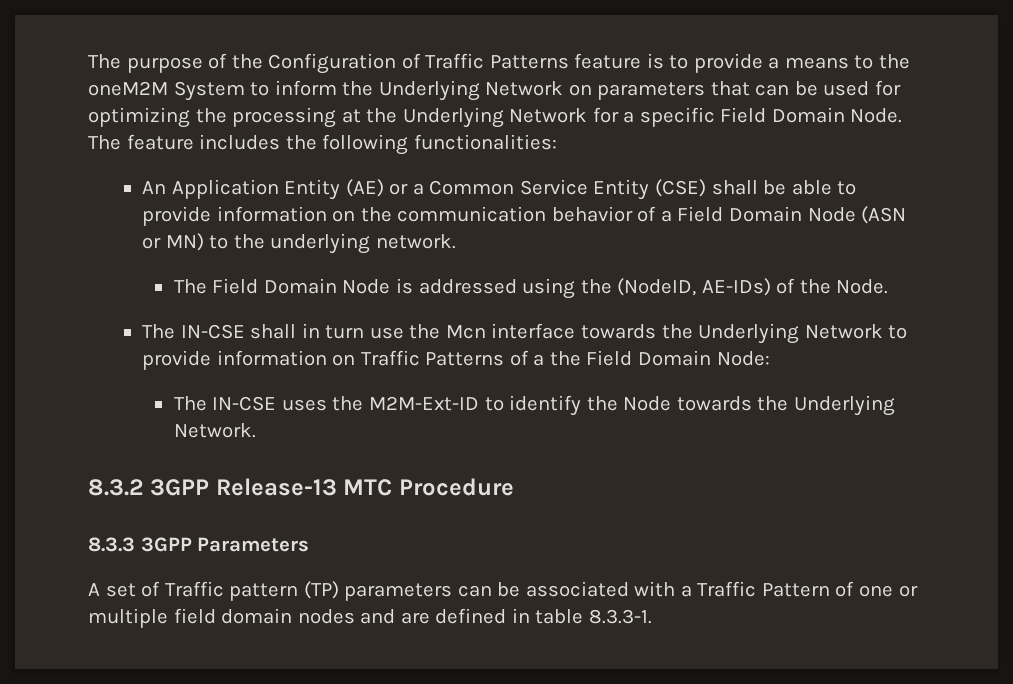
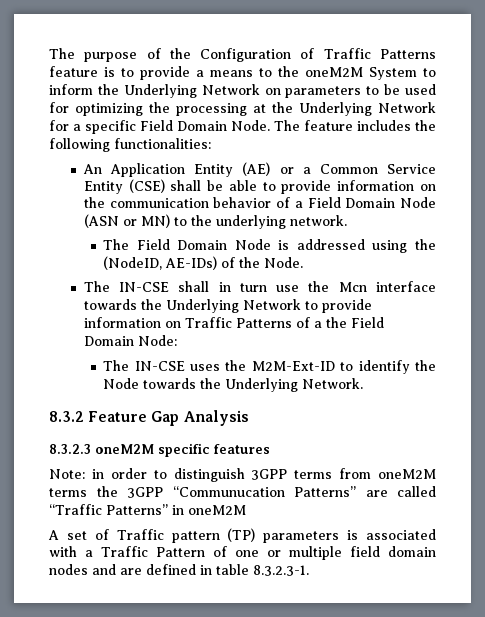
[710,81,790,96] that can -> [366,86,380,95] to
[150,478,514,496] [88,537,310,552] 3GPP Release-13 MTC Procedure // 8.3.3 3GPP Parameters -> [88,410,249,426] [49,443,270,457] [49,468,436,482] [49,486,436,498] [49,504,246,515] Feature Gap Analysis // 8.3.2.3 oneM2M specific features // Note: in order to distinguish 3GPP terms from oneM2M terms the 3GPP “Communucation Patterns” are called “Traffic Patterns” in oneM2M
[457,582,521,597] can be -> [347,530,359,540] is
[588,609,652,624] 8.3.3-1. -> [253,565,309,576] 8.3.2.3-1.

